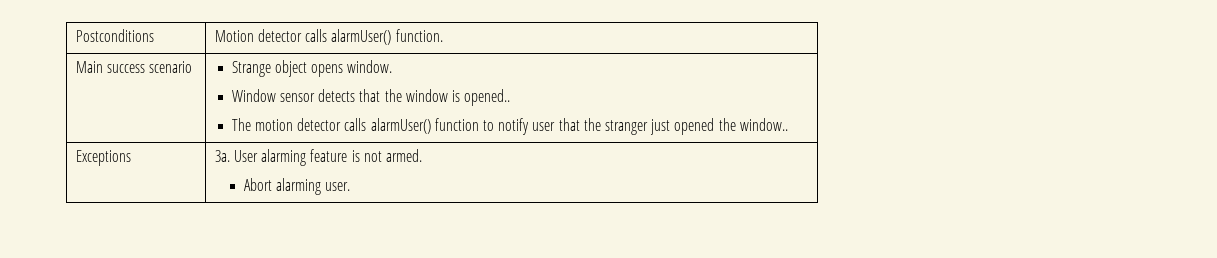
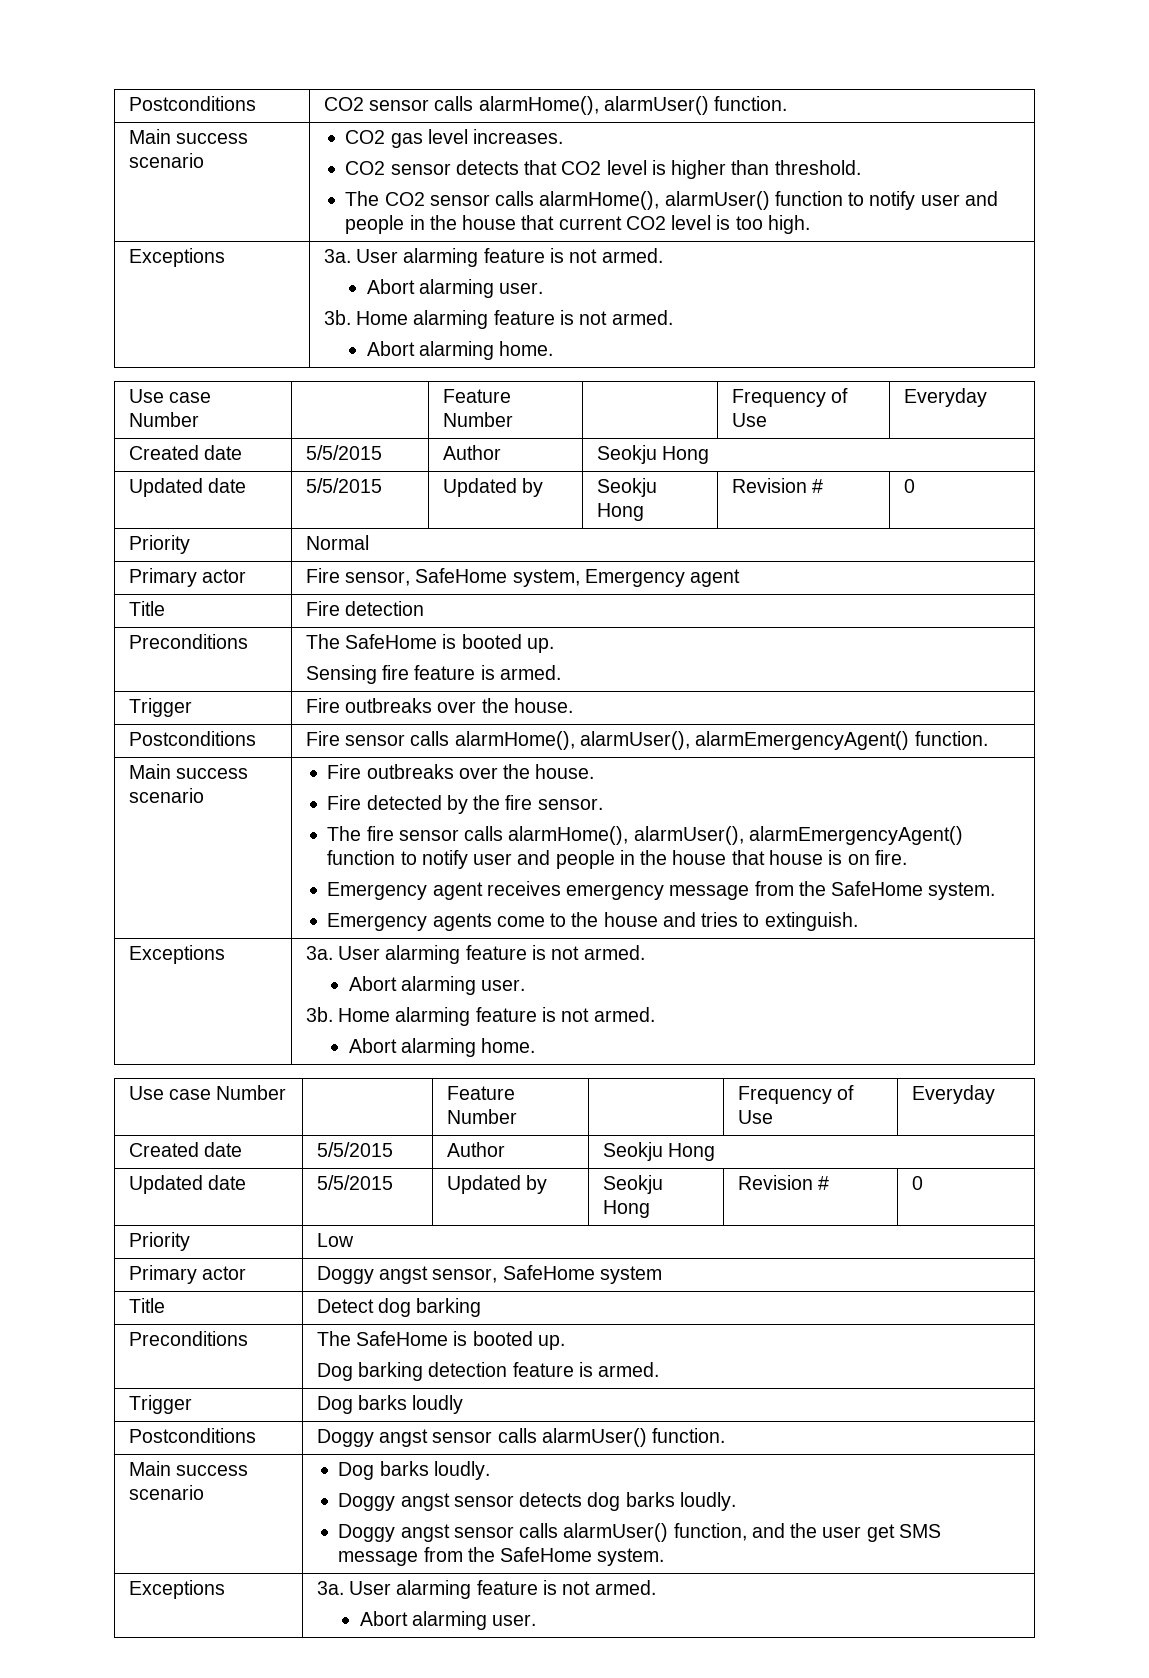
[75,29,154,42] [214,29,443,45] [75,61,193,73] [231,60,393,77] [231,89,511,106] [231,118,367,131] Postconditions | Motion detector calls alarmUser() function. // Main success scenario | Strange object opens window. // Window sensor detects that the window is opened.. // The motion detector calls -> [128,96,256,111] [323,96,788,115] [128,129,249,144] [128,153,204,168] [345,129,564,148] [345,160,861,179] [345,191,660,210] Postconditions | CO2 sensor calls alarmHome(), alarmUser() function. // Main success scenario | CO2 gas level increases. // CO2 sensor detects that CO2 level is higher than threshold. // The CO2 sensor calls alarmHome(),
[558,118,788,135] that the stranger just opened the window.. -> [965,191,999,206] [345,215,811,234] and people in the house that current CO2 level is too high.
(351, 186) none -> [323,310,673,329] [366,341,554,360] [128,389,212,403] [128,412,199,427] [442,389,511,403] [442,412,513,427] [731,388,849,407] [731,413,767,427] [903,388,987,407] [128,445,243,460] [305,445,382,460] [442,445,501,460] [596,445,710,464] [128,478,247,497] [305,478,382,493] [442,478,544,497] [596,478,657,497] [596,503,644,521] [731,478,824,493] [903,479,915,493] [128,535,190,554] [305,535,369,550] [128,568,247,587] [305,568,741,587] [128,601,165,616] [305,601,425,616] [128,634,248,649] [305,634,554,653] [305,665,561,684] [128,698,192,717] [305,698,573,713] [128,731,256,746] [305,731,988,750] [128,764,249,779] [128,788,204,803] [327,764,595,779] [327,795,603,814] [327,826,963,845] [327,850,907,869] [327,881,996,900] [327,912,858,931] [128,945,225,964] [305,945,645,964] [348,976,526,995] [305,1007,655,1026] [348,1038,536,1057] [128,1085,287,1100] [446,1086,515,1100] [446,1109,517,1124] [737,1085,855,1104] [737,1110,773,1124] [911,1085,995,1104] [128,1142,243,1157] [316,1142,393,1157] [446,1142,505,1157] [602,1142,716,1161] [128,1175,247,1194] [316,1175,393,1190] [446,1175,548,1194] [602,1175,663,1194] [602,1200,650,1218] [737,1175,830,1190] [911,1176,923,1190] [128,1232,190,1251] [316,1233,354,1247] [128,1265,247,1284] [316,1265,662,1284] [128,1298,165,1313] [316,1298,482,1317] [128,1331,248,1346] [316,1331,565,1350] [316,1362,660,1381] [128,1395,192,1414] [316,1395,464,1414] [128,1428,256,1443] [316,1428,726,1447] [128,1461,249,1476] [128,1485,204,1500] [338,1461,490,1480] [338,1492,736,1511] [338,1523,942,1542] [338,1547,665,1566] [128,1580,225,1599] [316,1580,656,1599] [359,1611,537,1630] // 3b. Home alarming feature is not armed. // Abort alarming home. // Use case Number | | Feature Number | | Frequency of Use | Everyday // Created date | 5/5/2015 | Author | Seokju Hong // Updated date | 5/5/2015 | Updated by | Seokju Hong | Revision # | 0 // Priority | Normal // Primary actor | Fire sensor, SafeHome system, Emergency agent // Title | Fire detection // Preconditions | The SafeHome is booted up. // Sensing fire feature is armed. // Trigger | Fire outbreaks over the house. // Postconditions | Fire sensor calls alarmHome(), alarmUser(), alarmEmergencyAgent() function. // Main success scenario | Fire outbreaks over the house. // Fire detected by the fire sensor. // The fire sensor calls alarmHome(), alarmUser(), alarmEmergencyAgent() function to notify user and people in the house that house is on fire. // Emergency agent receives emergency message from the SafeHome system. // Emergency agents come to the house and tries to extinguish. // Exceptions | 3a. User alarming feature is not armed. // Abort alarming user. // 3b. Home alarming feature is not armed. // Abort alarming home. // Use case Number | | Feature Number | | Frequency of Use | Everyday // Created date | 5/5/2015 | Author | Seokju Hong // Updated date | 5/5/2015 | Updated by | Seokju Hong | Revision # | 0 // Priority | Low // Primary actor | Doggy angst sensor, SafeHome system // Title | Detect dog barking // Preconditions | The SafeHome is booted up. // Dog barking detection feature is armed. // Trigger | Dog barks loudly // Postconditions | Doggy angst sensor calls alarmUser() function. // Main success scenario | Dog barks loudly. // Doggy angst sensor detects dog barks loudly. // Doggy angst sensor calls alarmUser() function, and the user get SMS message from the SafeHome system. // Exceptions | 3a. User alarming feature is not armed. // Abort alarming user.

